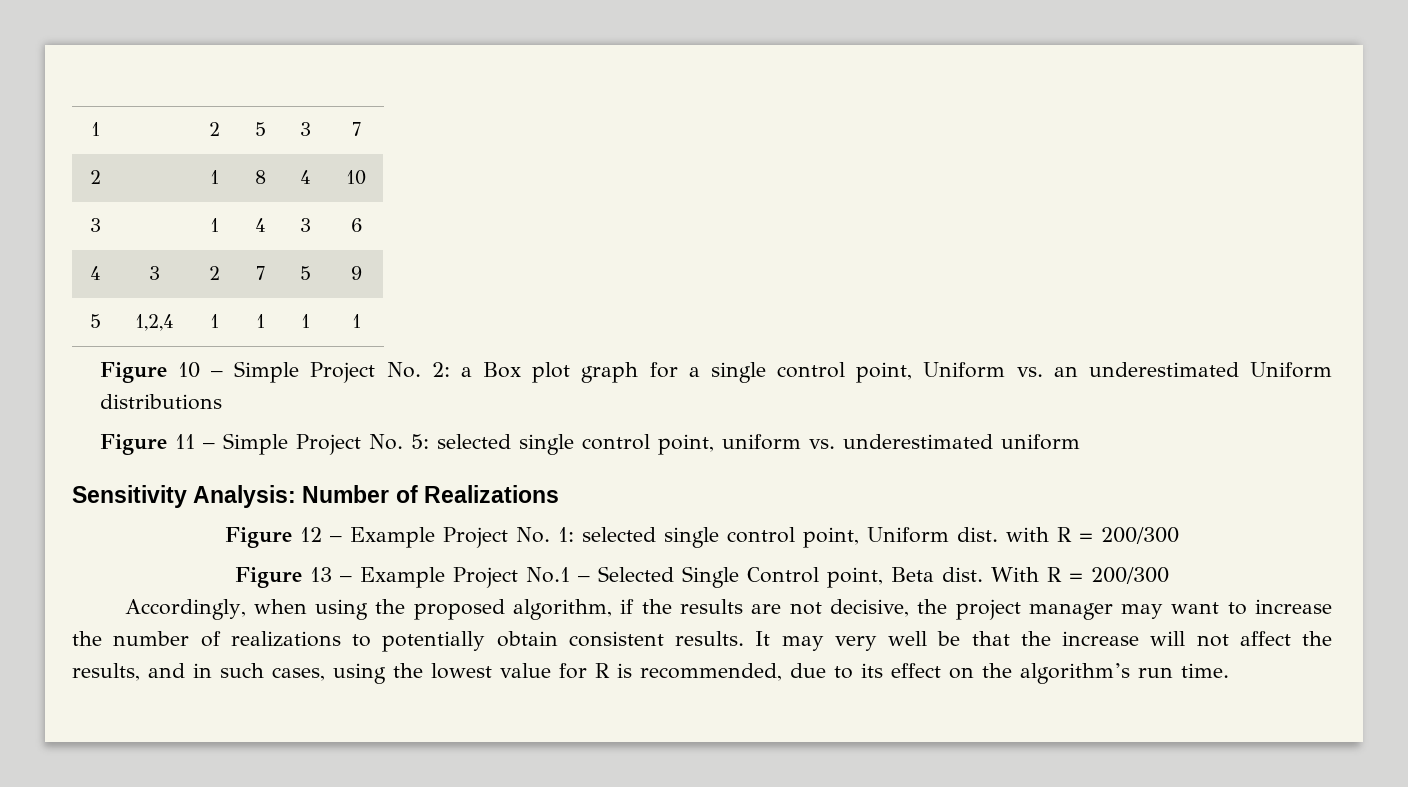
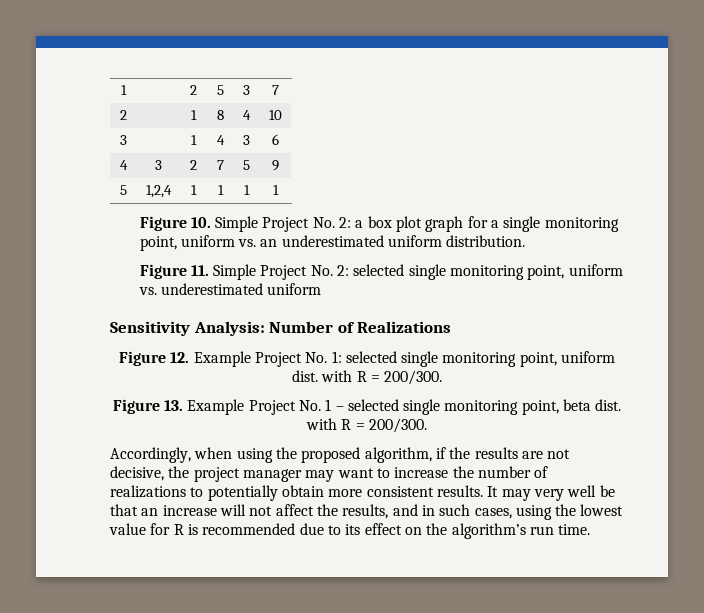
[177,362,224,378] 10 – -> [190,217,211,228] 10.
[483,362,522,378] Box -> [367,216,392,228] box
[777,362,1006,383] control point, Uniform -> [544,217,619,232] [139,235,235,251] monitoring point, uniform
[1250,362,1333,378] [99,394,222,410] [99,433,650,455] Uniform distributions // Figure 11 – Simple Project No. 5: selected single control -> [388,235,526,247] [139,264,525,280] uniform distribution. // Figure 11. Simple Project No. 2: selected single monitoring
[300,527,342,542] 12 – -> [170,352,190,363] 12.
[727,527,1179,548] [235,566,1169,588] control point, Uniform dist. with R = 200/300 // Figure 13 – Example Project No.1 – Selected Single Control point, Beta dist. With R = 200/300 -> [442,351,616,367] [291,370,443,385] [112,399,622,415] [306,418,427,433] monitoring point, uniform dist. with R = 200/300. // Figure 13. Example Project No. 1 – selected single monitoring point, beta dist. with R = 200/300.
(558, 639) none -> [328,489,363,497] more
[1020,631,1051,646] the -> [141,508,159,516] an
[640,663,782,681] recommended, -> [202,523,296,535] recommended

